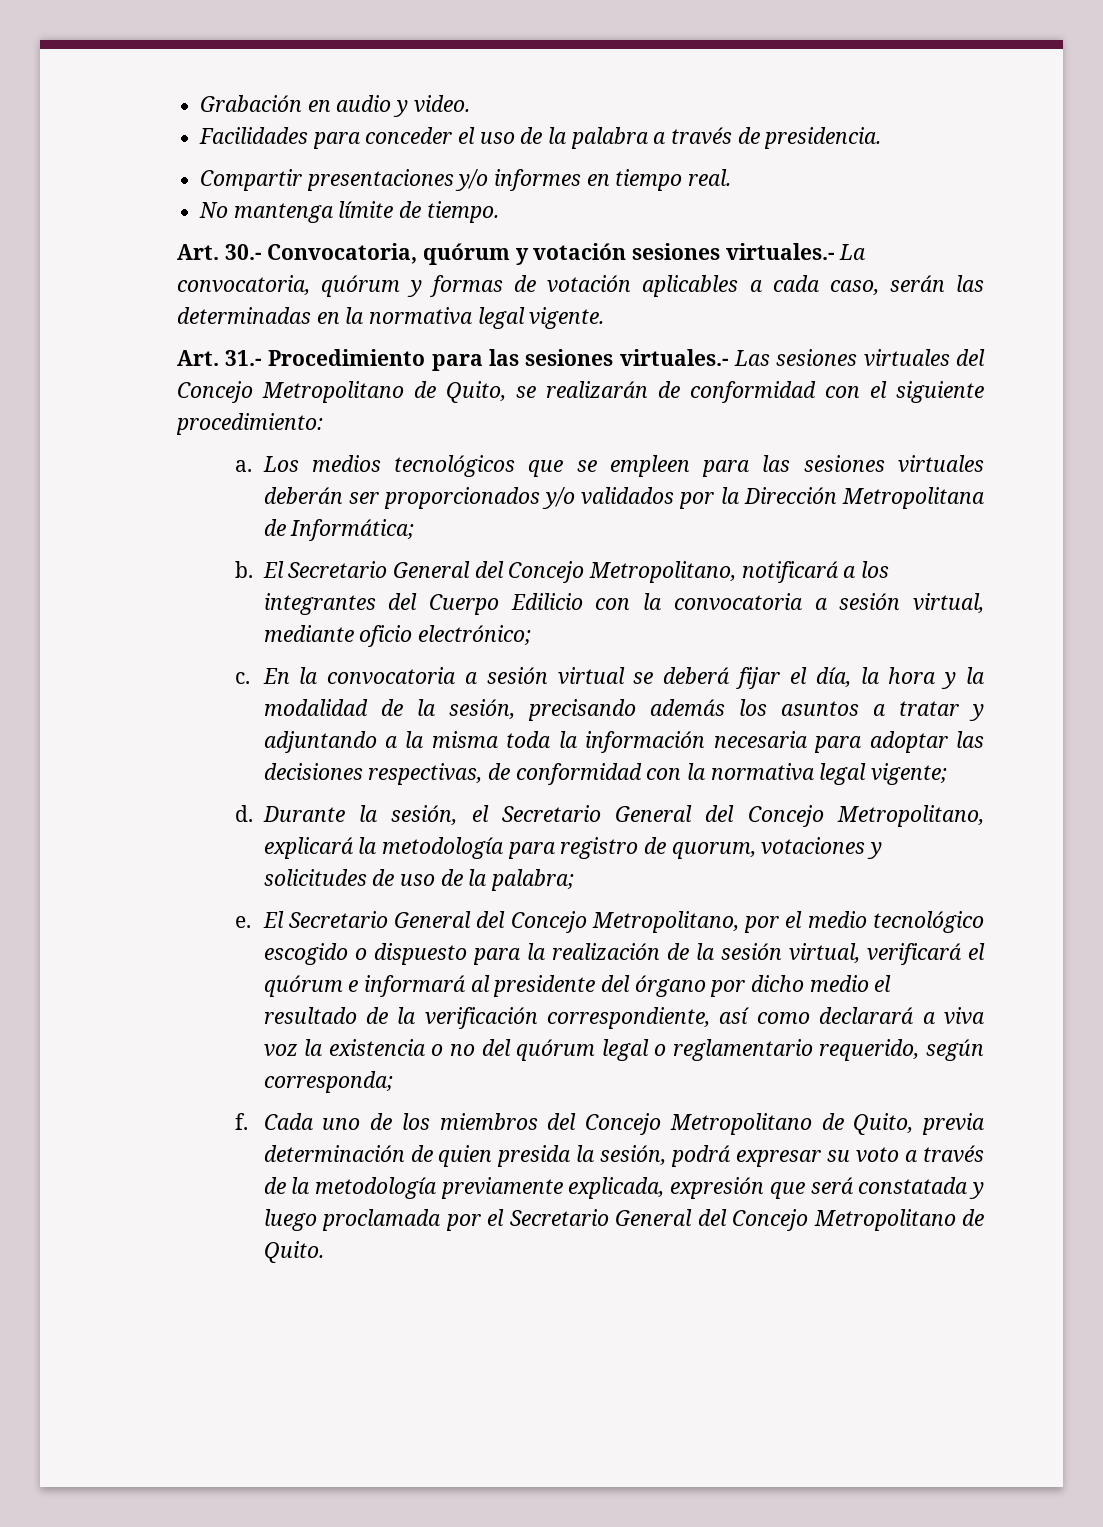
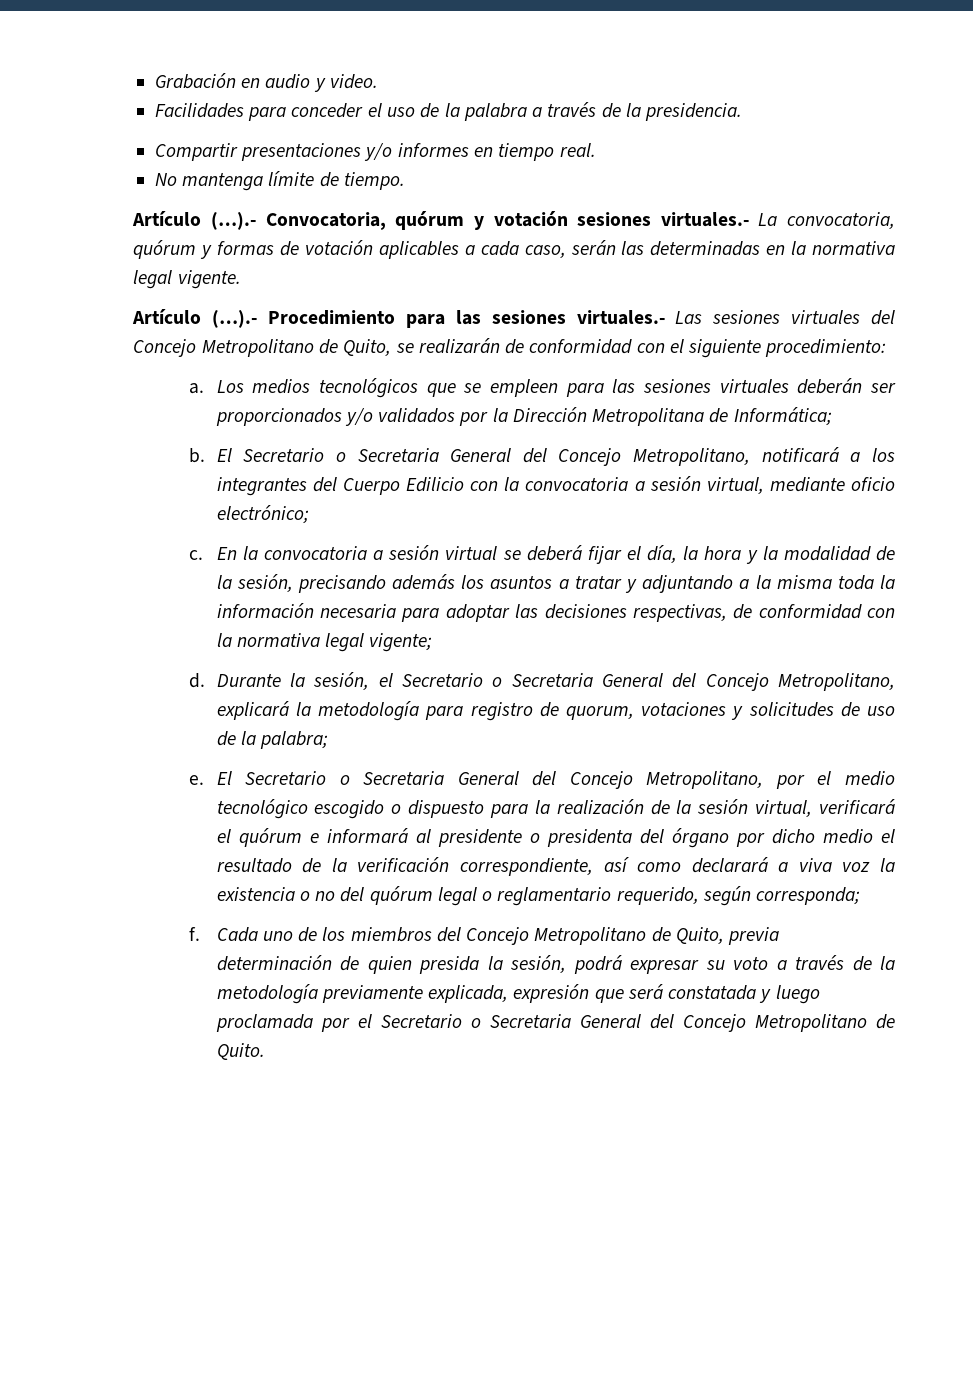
(760, 135) none -> [625,103,641,117] la
[176,244,262,260] Art. 30.- -> [132,211,257,230] Artículo (…).-
[176,350,263,366] Art. 31.- -> [132,309,258,328] Artículo (…).-
(388, 569) none -> [335,448,439,462] o Secretaria
(601, 813) none -> [492,673,593,687] o Secretaria
(388, 919) none -> [339,771,445,785] o Secretaria
(596, 986) none -> [529,829,632,847] o presidenta
(609, 1217) none -> [470,1014,571,1028] o Secretaria

